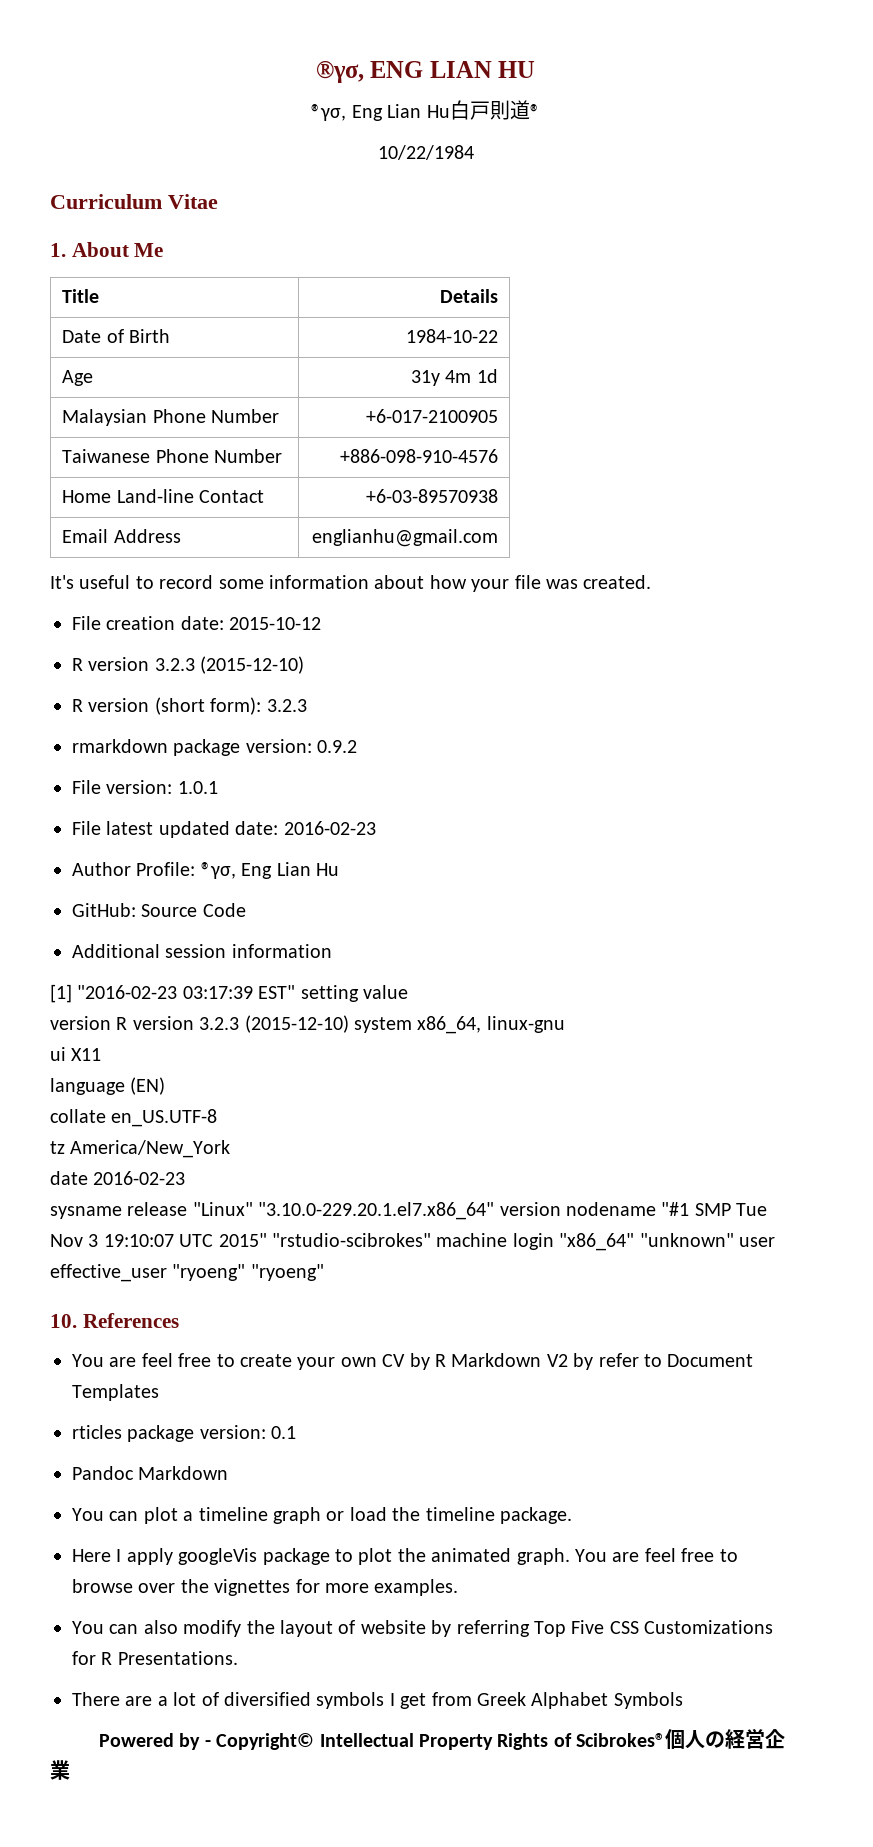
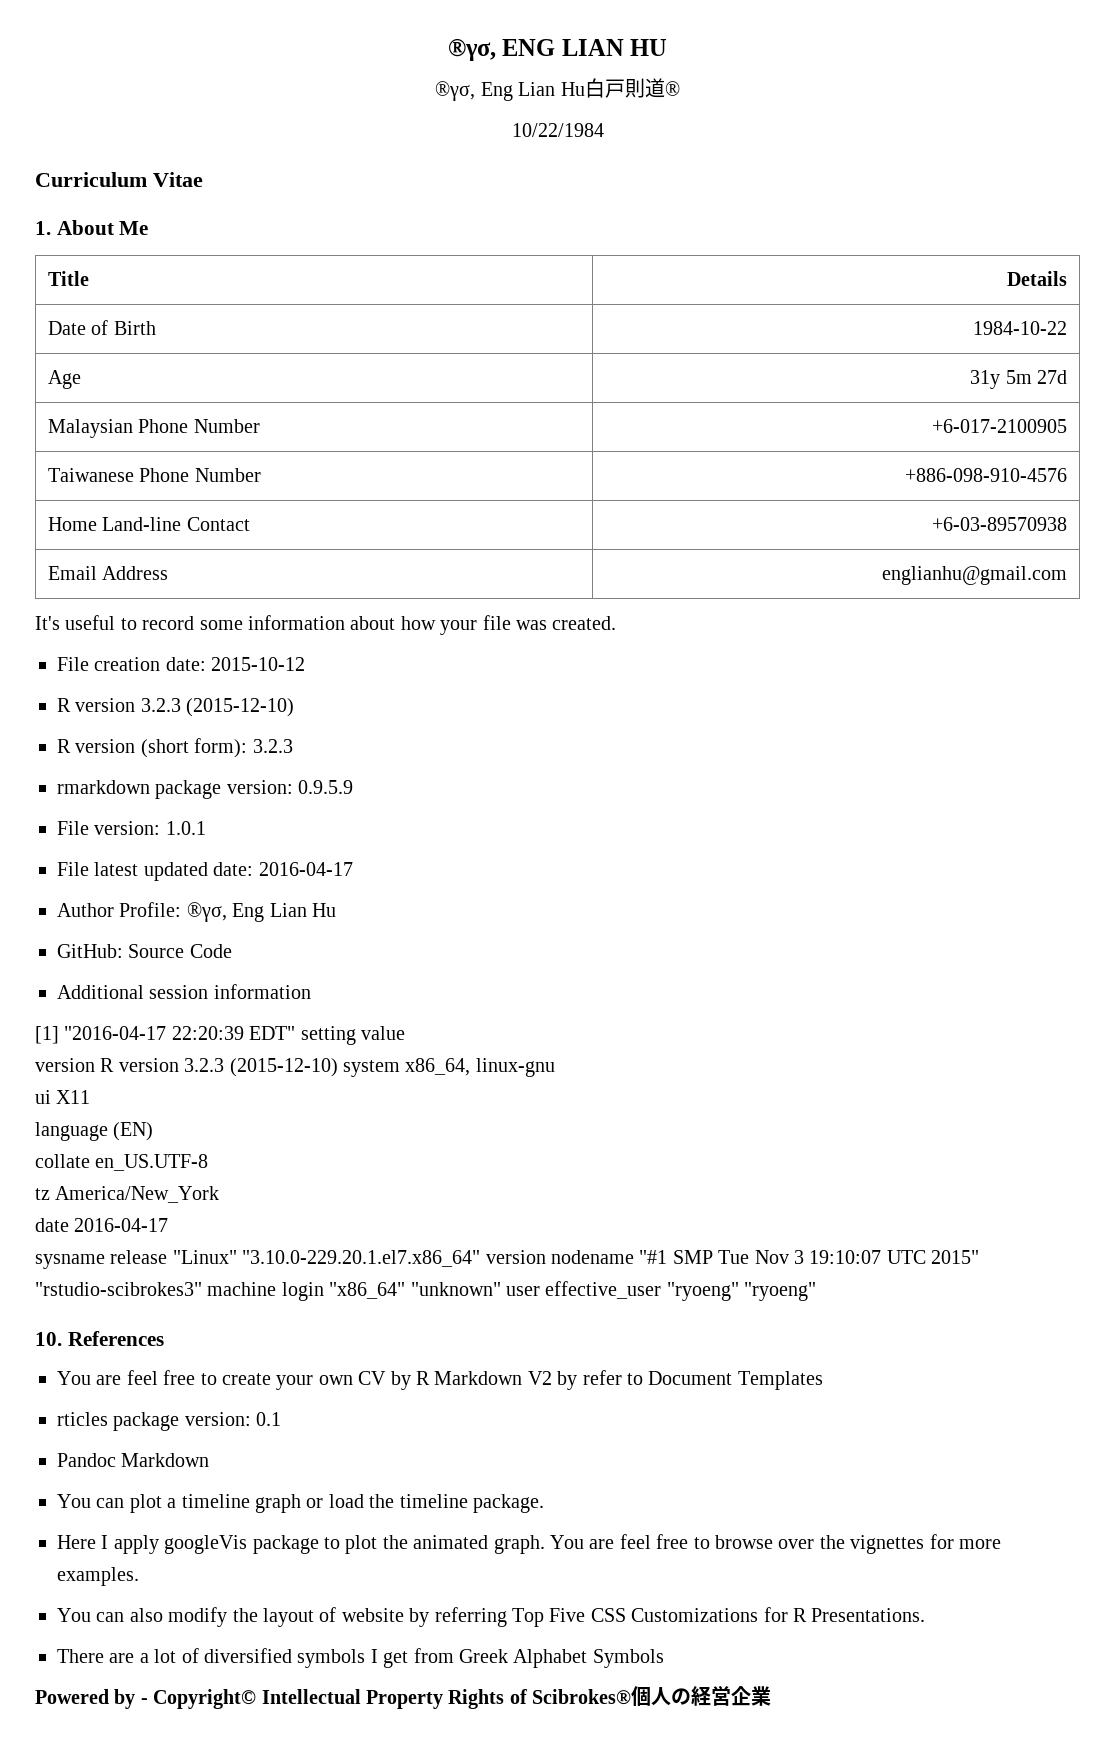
[445,369,498,383] 4m 1d -> [1005,370,1068,384] 5m 27d
[317,740,358,753] 0.9.2 -> [298,780,354,794] 0.9.5.9
[283,821,376,835] 2016-02-23 -> [258,862,353,876] 2016-04-17
[77,985,296,999] "2016-02-23 03:17:39 EST" -> [64,1026,296,1040] "2016-04-17 22:20:39 EDT"
[93,1171,186,1185] 2016-02-23 -> [74,1218,169,1232] 2016-04-17
[272,1233,431,1247] "rstudio-scibrokes" -> [35,1282,202,1296] "rstudio-scibrokes3"

